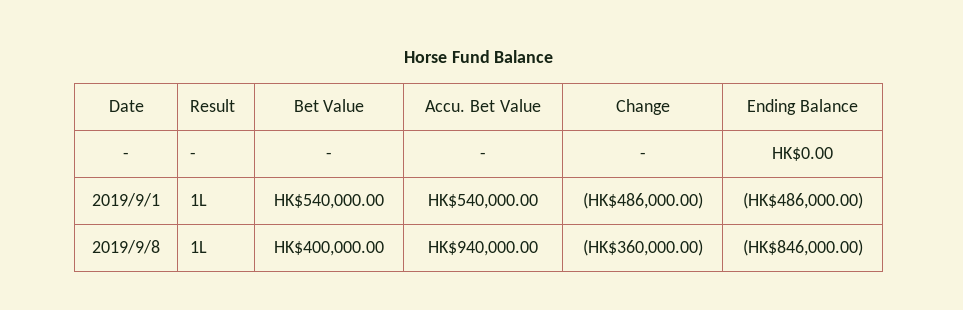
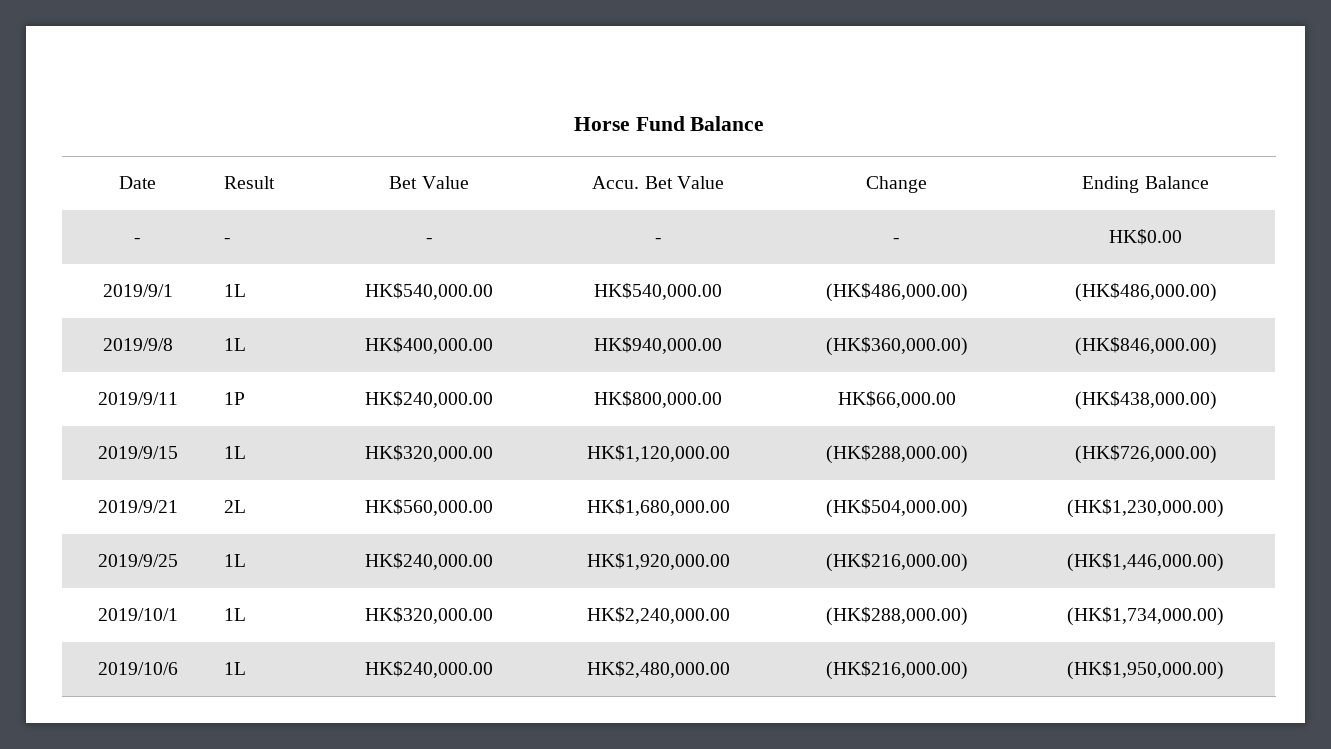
(863, 247) none -> [97,392,178,405] [224,392,246,405] [365,391,493,408] [594,391,722,408] [837,391,956,408] [1074,391,1217,410] [97,446,178,459] [224,446,247,459] [365,445,493,462] [586,445,730,462] [825,445,968,464] [1074,445,1217,464] [97,500,178,513] [224,500,247,513] [365,499,493,516] [586,499,730,516] [825,499,968,518] [1067,499,1224,518] [97,554,178,567] [224,554,247,567] [365,553,493,570] [586,553,730,570] [825,553,968,572] [1067,553,1224,572] [97,608,178,621] [224,608,247,621] [365,607,493,624] [586,607,730,624] [825,607,968,626] [1067,607,1224,626] [97,662,178,675] [224,662,247,675] [365,661,493,678] [586,661,730,678] [825,661,968,680] [1067,661,1224,680] // 2019/9/11 | 1P | HK$240,000.00 | HK$800,000.00 | HK$66,000.00 | (HK$438,000.00) // 2019/9/15 | 1L | HK$320,000.00 | HK$1,120,000.00 | (HK$288,000.00) | (HK$726,000.00) // 2019/9/21 | 2L | HK$560,000.00 | HK$1,680,000.00 | (HK$504,000.00) | (HK$1,230,000.00) // 2019/9/25 | 1L | HK$240,000.00 | HK$1,920,000.00 | (HK$216,000.00) | (HK$1,446,000.00) // 2019/10/1 | 1L | HK$320,000.00 | HK$2,240,000.00 | (HK$288,000.00) | (HK$1,734,000.00) // 2019/10/6 | 1L | HK$240,000.00 | HK$2,480,000.00 | (HK$216,000.00) | (HK$1,950,000.00)

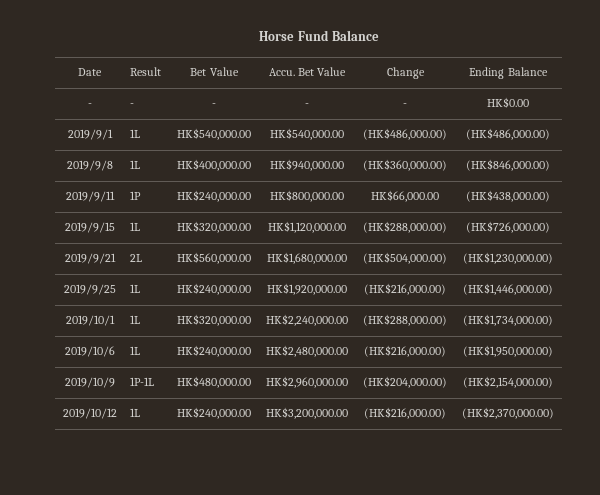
(1224, 670) none -> [64,377,115,388] [129,377,154,386] [177,376,251,388] [266,376,348,388] [363,376,447,388] [463,376,553,388] [62,408,117,419] [129,408,140,417] [177,407,251,419] [266,407,348,419] [364,407,446,419] [462,407,554,419] // 2019/10/9 | 1P-1L | HK$480,000.00 | HK$2,960,000.00 | (HK$204,000.00) | (HK$2,154,000.00) // 2019/10/12 | 1L | HK$240,000.00 | HK$3,200,000.00 | (HK$216,000.00) | (HK$2,370,000.00)

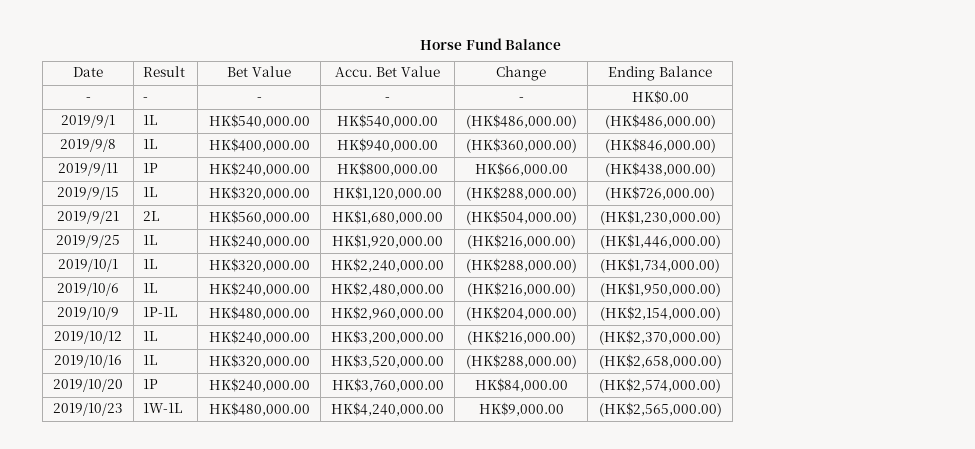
(554, 413) none -> [54,355,122,368] [143,355,158,365] [208,354,310,368] [331,354,444,368] [465,354,577,369] [598,354,722,369] [53,379,123,392] [143,379,159,389] [208,378,310,392] [331,378,444,392] [474,378,568,392] [599,378,721,393] [53,403,123,416] [143,403,183,413] [208,402,310,416] [331,402,444,416] [478,402,564,416] [598,402,722,417] // 2019/10/16 | 1L | HK$320,000.00 | HK$3,520,000.00 | (HK$288,000.00) | (HK$2,658,000.00) // 2019/10/20 | 1P | HK$240,000.00 | HK$3,760,000.00 | HK$84,000.00 | (HK$2,574,000.00) // 2019/10/23 | 1W-1L | HK$480,000.00 | HK$4,240,000.00 | HK$9,000.00 | (HK$2,565,000.00)

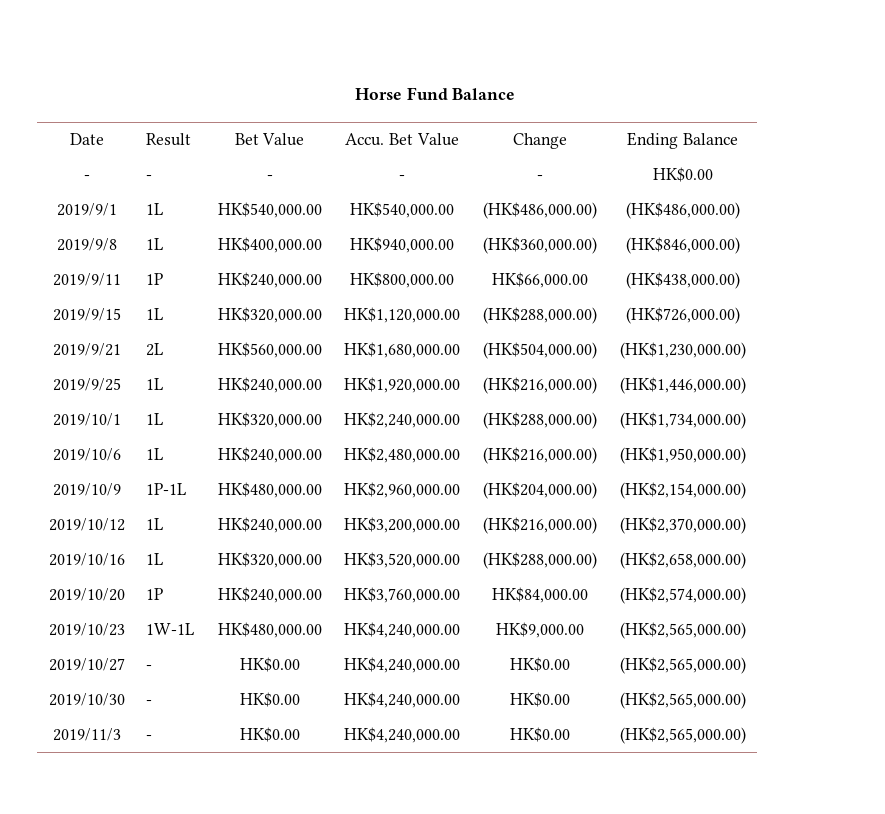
(722, 409) none -> [48,658,125,671] [145,665,152,670] [239,657,300,672] [344,657,460,673] [510,657,570,672] [619,657,746,674] [48,693,125,706] [145,700,152,705] [239,692,300,707] [344,692,460,708] [510,692,570,707] [619,692,746,709] [52,728,121,741] [145,735,152,740] [239,727,300,742] [344,727,460,743] [510,727,570,742] [619,727,746,744] // 2019/10/27 | - | HK$0.00 | HK$4,240,000.00 | HK$0.00 | (HK$2,565,000.00) // 2019/10/30 | - | HK$0.00 | HK$4,240,000.00 | HK$0.00 | (HK$2,565,000.00) // 2019/11/3 | - | HK$0.00 | HK$4,240,000.00 | HK$0.00 | (HK$2,565,000.00)

